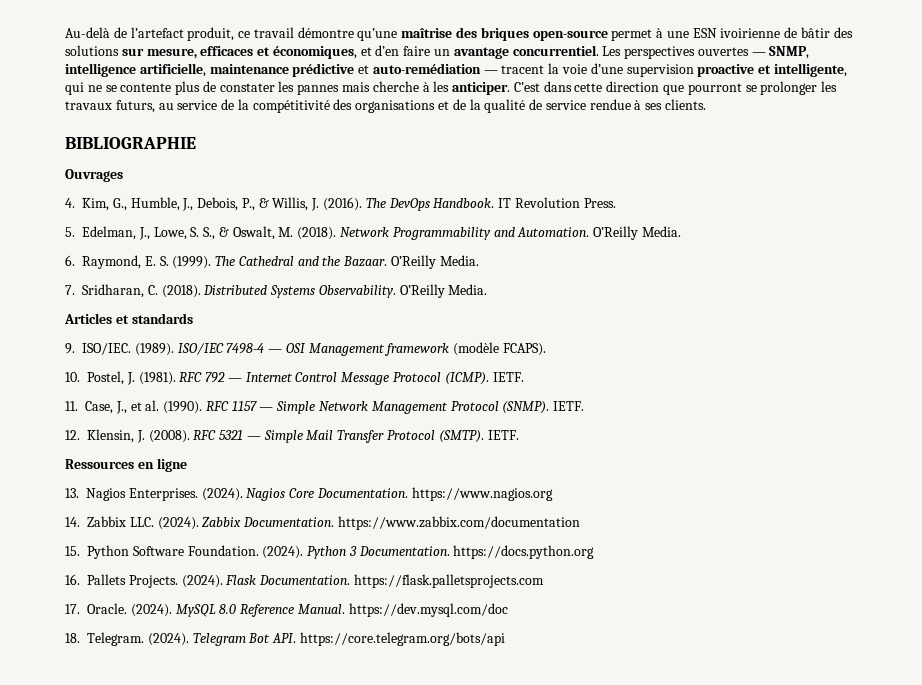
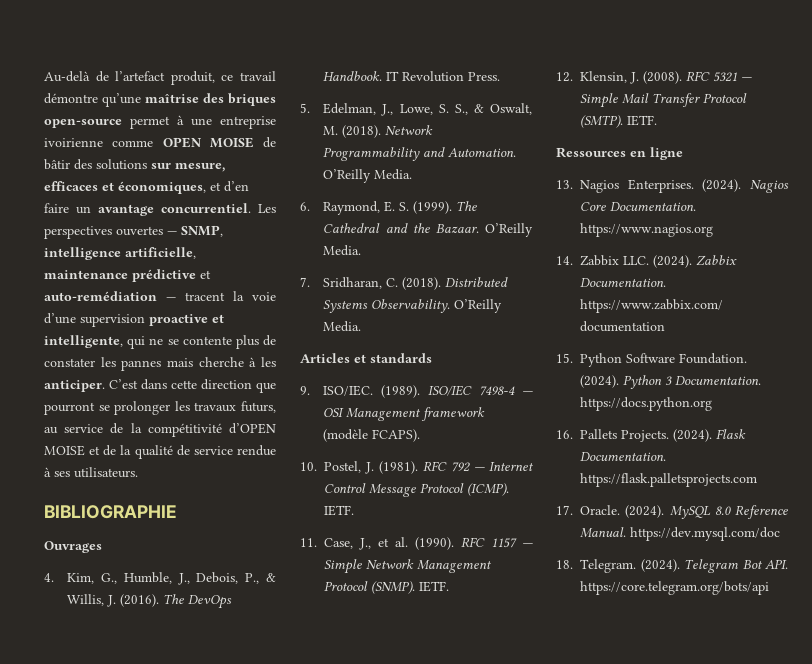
[692,28,781,38] ESN ivoirienne -> [220,116,276,129] [44,137,254,148] entreprise ivoirienne comme OPEN MOISE
[333,99,436,113] des organisations -> [229,423,276,434] [44,445,85,456] d’OPEN MOISE
[665,99,707,110] clients. -> [74,467,138,478] utilisateurs.

